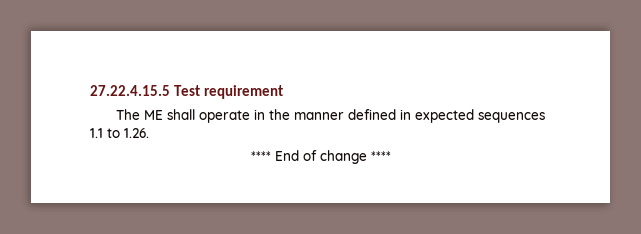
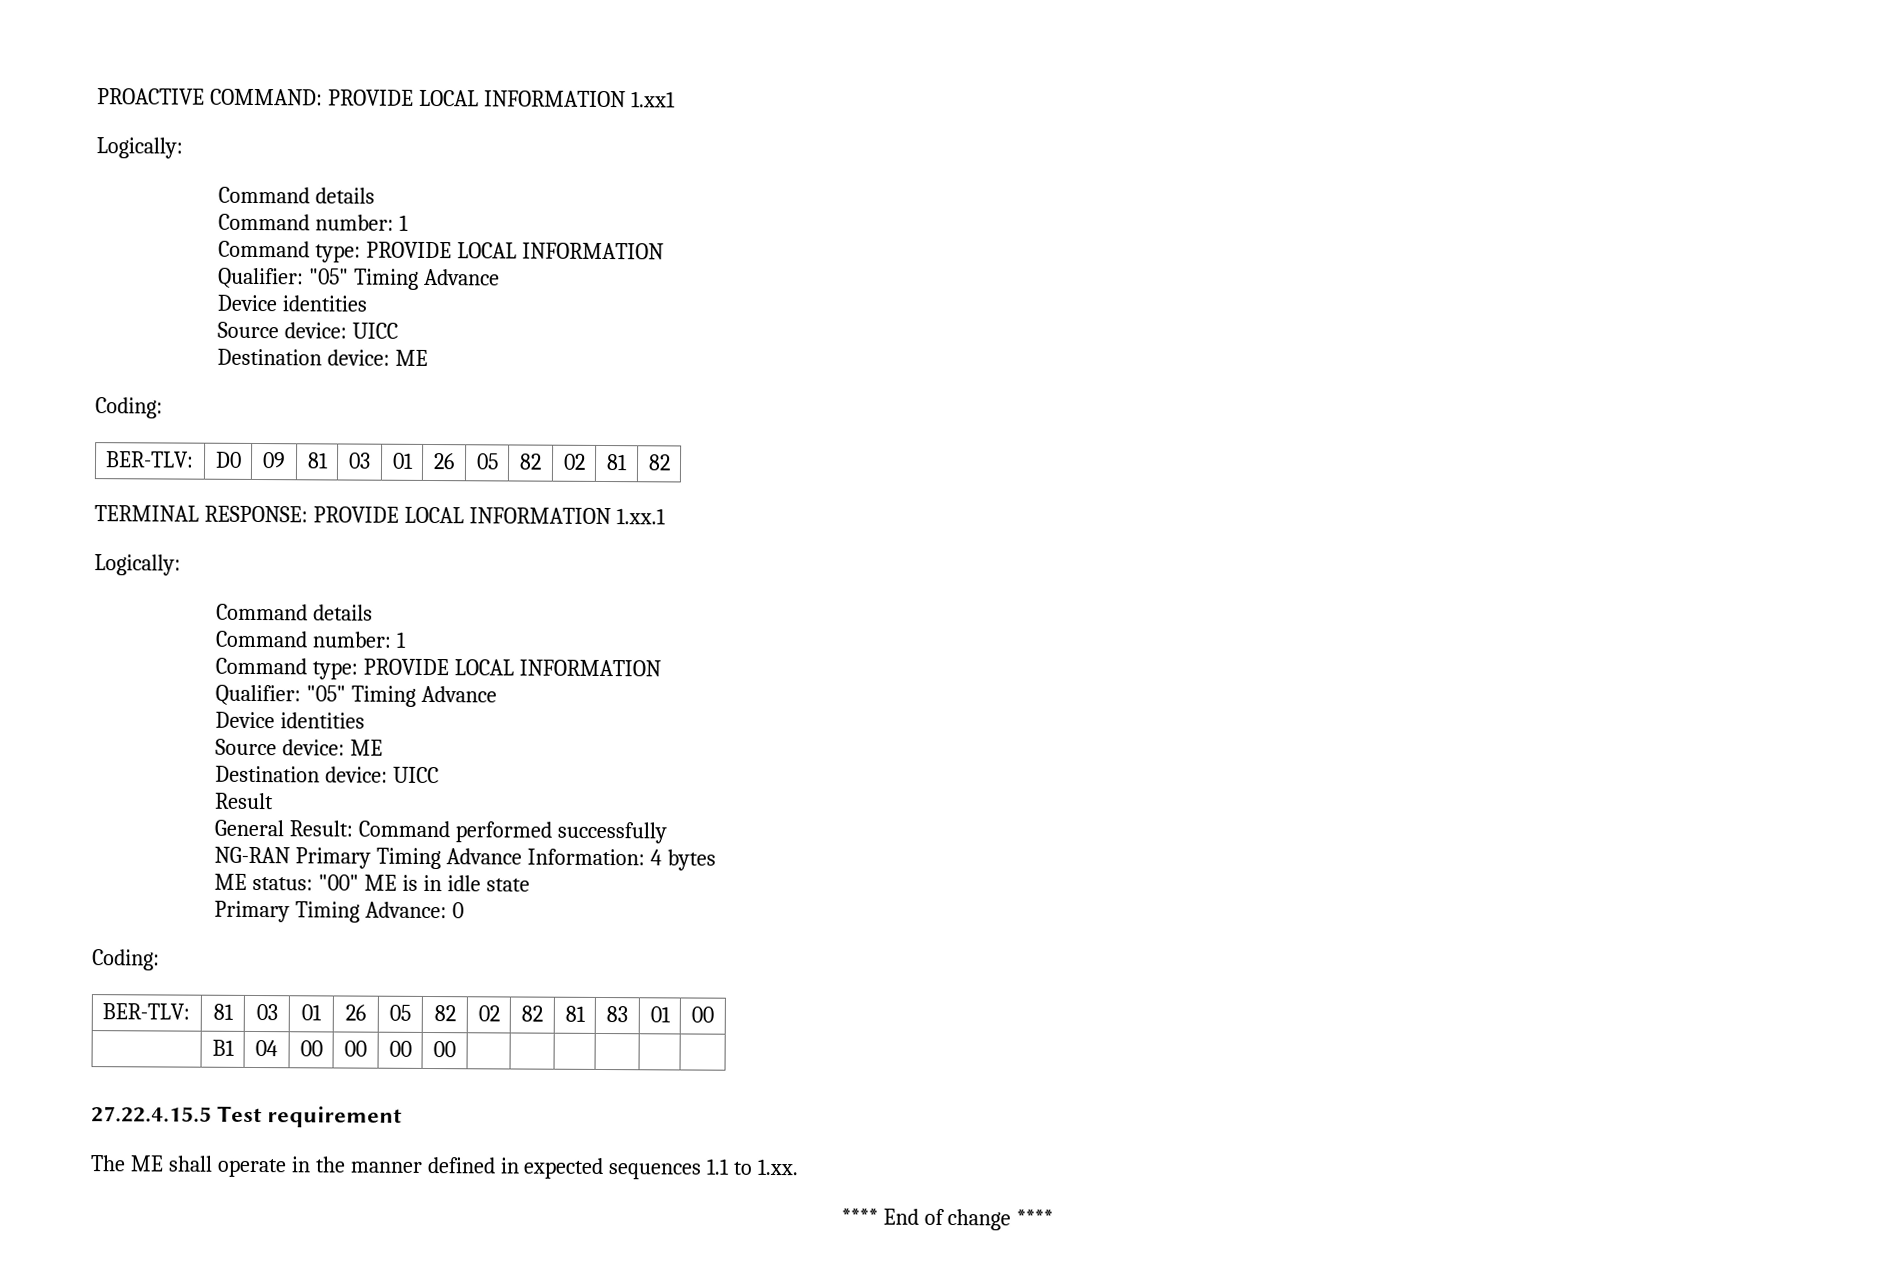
(90, 90) none -> [97,88,676,108] [96,137,183,159] [217,186,375,204] [217,213,409,231] [217,240,664,263] [217,267,500,290] [216,294,367,312] [216,321,398,339] [216,348,428,366] [95,397,163,419] [104,451,194,468] [214,451,242,468] [262,452,286,469] [306,452,329,469] [348,452,371,469] [391,452,414,469] [433,453,455,470] [475,453,499,470] [519,453,542,470] [562,453,586,470] [606,454,628,471] [647,454,671,471] [94,505,666,525] [94,554,181,576] [215,603,373,621] [214,630,407,648] [214,657,661,680] [214,684,497,707] [214,711,365,729] [214,738,383,756] [214,765,439,784] [214,792,274,810] [213,819,667,844] [213,846,716,871] [213,873,530,892] [213,900,464,923] [92,949,160,971] [101,1003,190,1020] [212,1003,234,1020] [255,1004,278,1021] [301,1004,322,1021] [345,1004,366,1021] [389,1004,411,1021] [433,1005,456,1022] [477,1005,500,1022] [521,1005,543,1022] [564,1005,586,1022] [606,1006,628,1023] [649,1006,671,1023] [691,1006,714,1023] [211,1039,235,1056] [255,1040,278,1057] [299,1040,323,1057] [344,1040,367,1057] [388,1040,412,1057] [433,1041,456,1058] PROACTIVE COMMAND: PROVIDE LOCAL INFORMATION 1.xx1 // Logically: // Command details // Command number: 1 // Command type: PROVIDE LOCAL INFORMATION // Qualifier: "05" Timing Advance // Device identities // Source device: UICC // Destination device: ME // Coding: // BER-TLV: | D0 | 09 | 81 | 03 | 01 | 26 | 05 | 82 | 02 | 81 | 82 // TERMINAL RESPONSE: PROVIDE LOCAL INFORMATION 1.xx.1 // Logically: // Command details // Command number: 1 // Command type: PROVIDE LOCAL INFORMATION // Qualifier: "05" Timing Advance // Device identities // Source device: ME // Destination device: UICC // Result // General Result: Command performed successfully // NG-RAN Primary Timing Advance Information: 4 bytes // ME status: "00" ME is in idle state // Primary Timing Advance: 0 // Coding: // BER-TLV: | 81 | 03 | 01 | 26 | 05 | 82 | 02 | 82 | 81 | 83 | 01 | 00 // | B1 | 04 | 00 | 00 | 00 | 00 | | | | | | //
[124,128,149,138] 1.26. -> [757,1158,800,1176] 1.xx.

